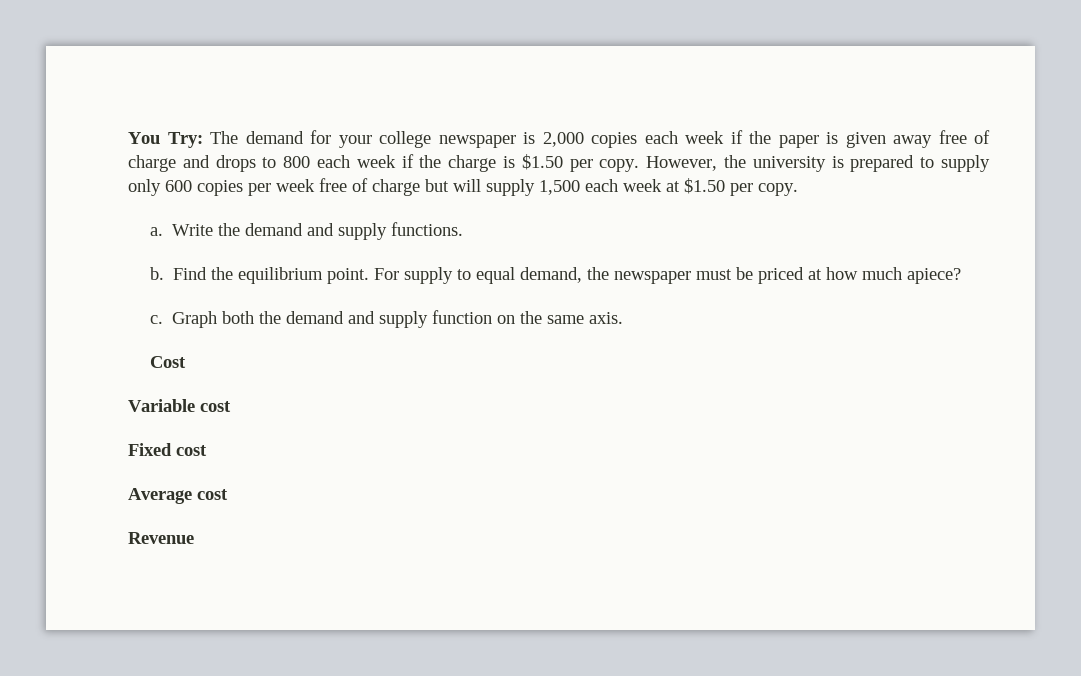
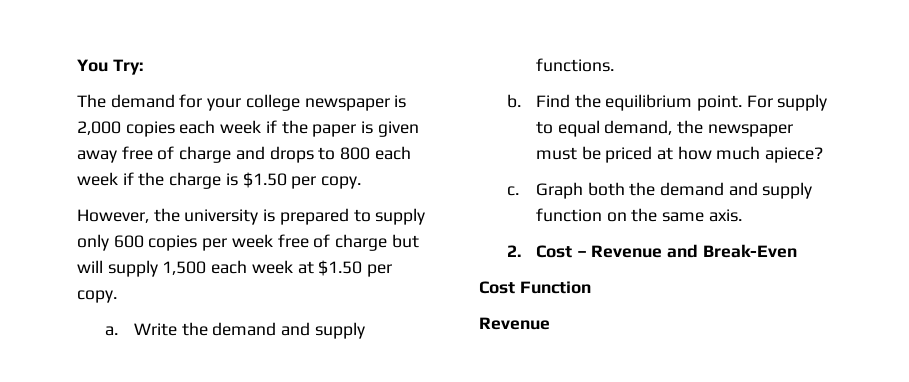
(203, 140) none -> (143, 67) //
(640, 165) none -> (362, 182) //
[149,356,186,368] [128,399,231,412] [128,443,207,456] [128,488,228,504] Cost // Variable cost // Fixed cost // Average cost -> [507,244,797,258] [479,281,591,294] 2. Cost – Revenue and Break-Even // Cost Function

